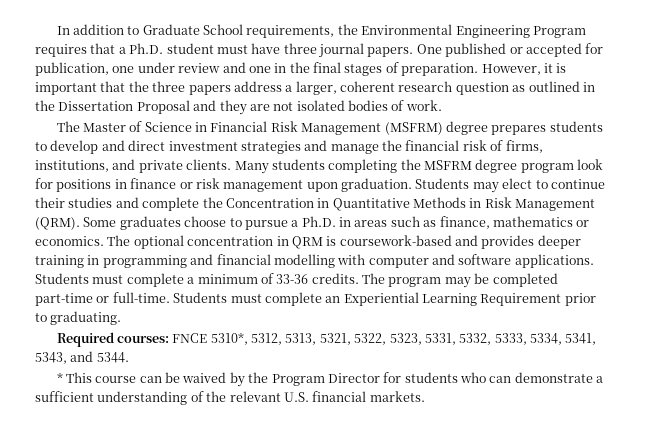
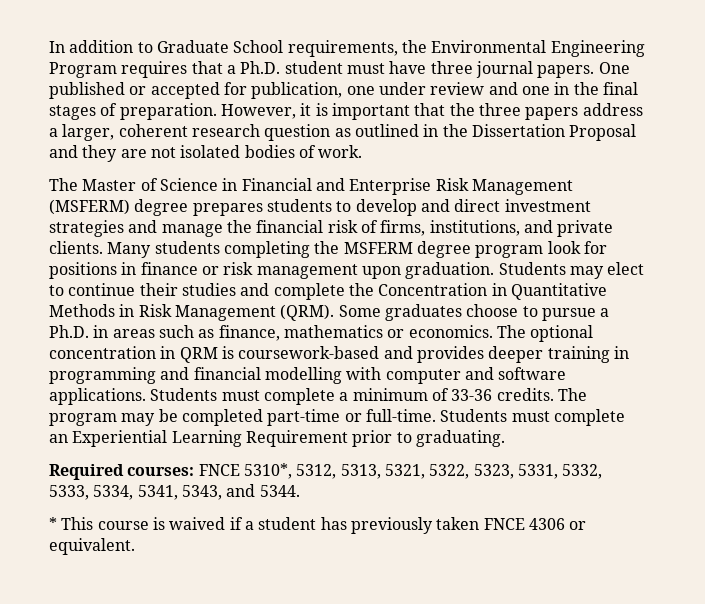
[270,121,443,135] Risk Management (MSFRM) -> [315,178,573,195] [49,199,130,215] and Enterprise Risk Management (MSFERM)
[424,160,472,170] MSFRM -> [343,242,413,254] MSFERM
[139,372,604,387] [35,391,425,405] can be waived by the Program Director for students who can demonstrate a sufficient understanding of the relevant U.S. financial markets. -> [152,517,587,534] [49,538,135,555] is waived if a student has previously taken FNCE 4306 or equivalent.

